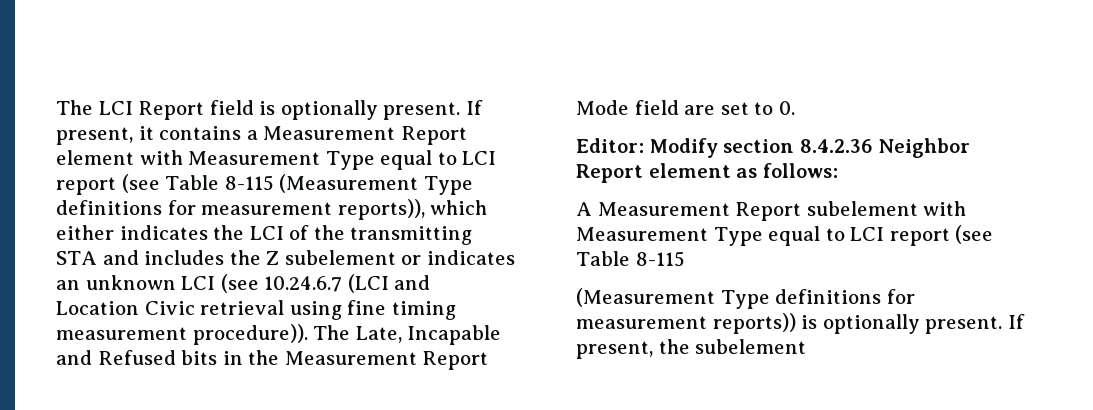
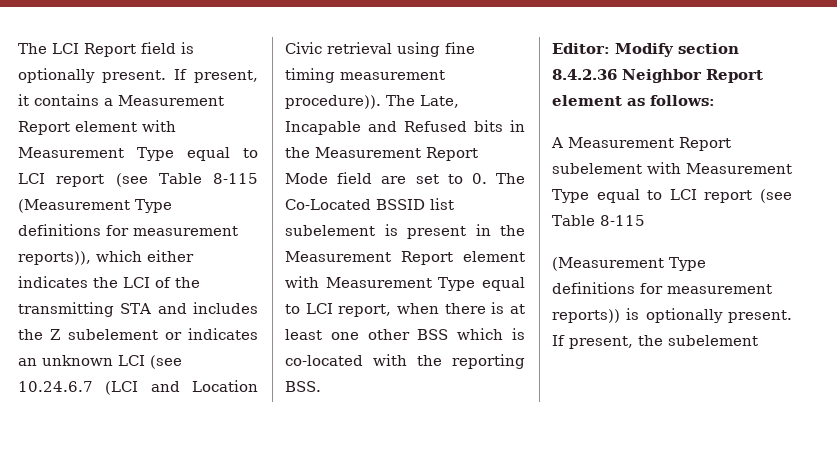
(795, 108) none -> [496,173,525,184] [285,198,454,210] [285,224,525,239] [285,251,525,265] [285,276,525,291] [285,302,525,317] [285,328,525,340] [285,354,525,369] [285,381,321,392] The Co-Located BSSID list subelement is present in the Measurement Report element with Measurement Type equal to LCI report, when there is at least one other BSS which is co-located with the reporting BSS.

